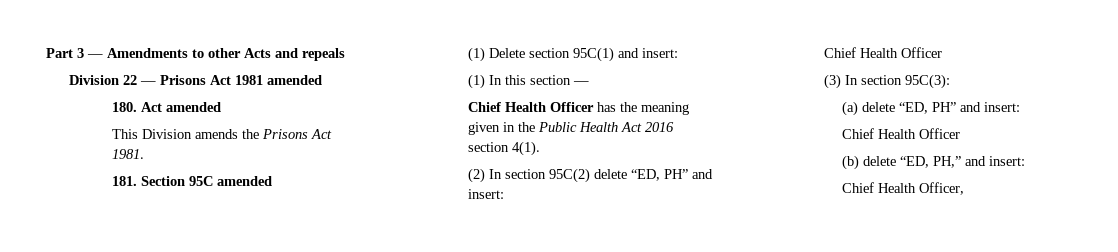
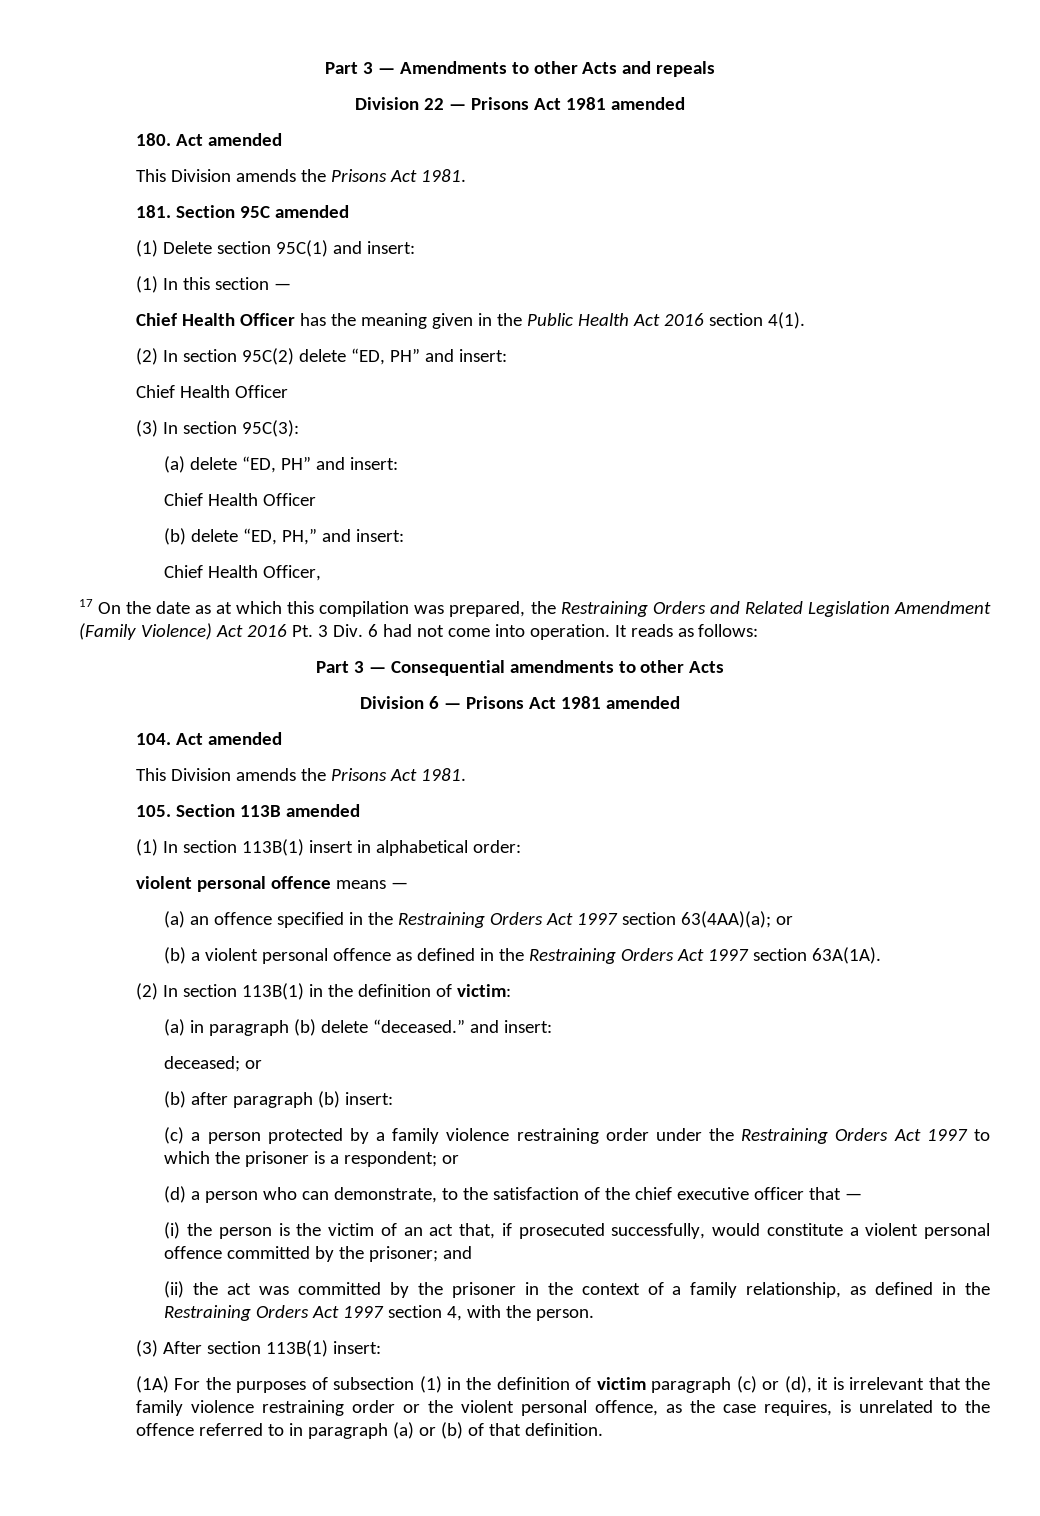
(964, 188) none -> [78,599,992,617] [78,623,759,640] [315,660,725,676] [360,696,680,709] [135,732,282,745] [135,768,466,781] [135,804,360,817] [135,839,521,856] [135,876,408,892] [164,911,794,928] [164,947,882,964] [135,983,511,1000] [164,1019,553,1036] [164,1056,263,1072] [164,1091,394,1108] [164,1127,991,1144] [164,1151,460,1167] [164,1186,863,1203] [164,1222,990,1239] [164,1246,473,1262] [164,1281,991,1298] [164,1305,595,1321] [135,1340,381,1357] [135,1376,990,1393] [135,1400,990,1416] [135,1422,603,1439] // 17 On the date as at which this compilation was prepared, the Restraining Orders and Related Legislation Amendment (Family Violence) Act 2016 Pt. 3 Div. 6 had not come into operation. It reads as follows: // Part 3 — Consequential amendments to other Acts // Division 6 — Prisons Act 1981 amended // 104. Act amended // This Division amends the Prisons Act 1981. // 105. Section 113B amended // (1) In section 113B(1) insert in alphabetical order: // violent personal offence means — // (a) an offence specified in the Restraining Orders Act 1997 section 63(4AA)(a); or // (b) a violent personal offence as defined in the Restraining Orders Act 1997 section 63A(1A). // (2) In section 113B(1) in the definition of victim: // (a) in paragraph (b) delete “deceased.” and insert: // deceased; or // (b) after paragraph (b) insert: // (c) a person protected by a family violence restraining order under the Restraining Orders Act 1997 to which the prisoner is a respondent; or // (d) a person who can demonstrate, to the satisfaction of the chief executive officer that — // (i) the person is the victim of an act that, if prosecuted successfully, would constitute a violent personal offence committed by the prisoner; and // (ii) the act was committed by the prisoner in the context of a family relationship, as defined in the Restraining Orders Act 1997 section 4, with the person. // (3) After section 113B(1) insert: // (1A) For the purposes of subsection (1) in the definition of victim paragraph (c) or (d), it is irrelevant that the family violence restraining order or the violent personal offence, as the case requires, is unrelated to the offence referred to in paragraph (a) or (b) of that definition.

